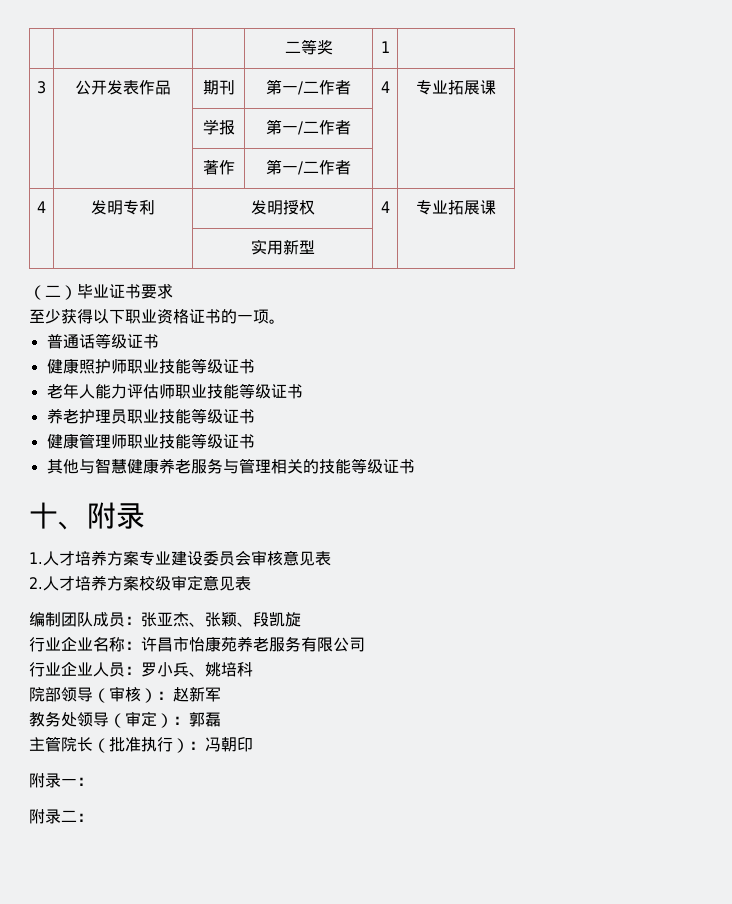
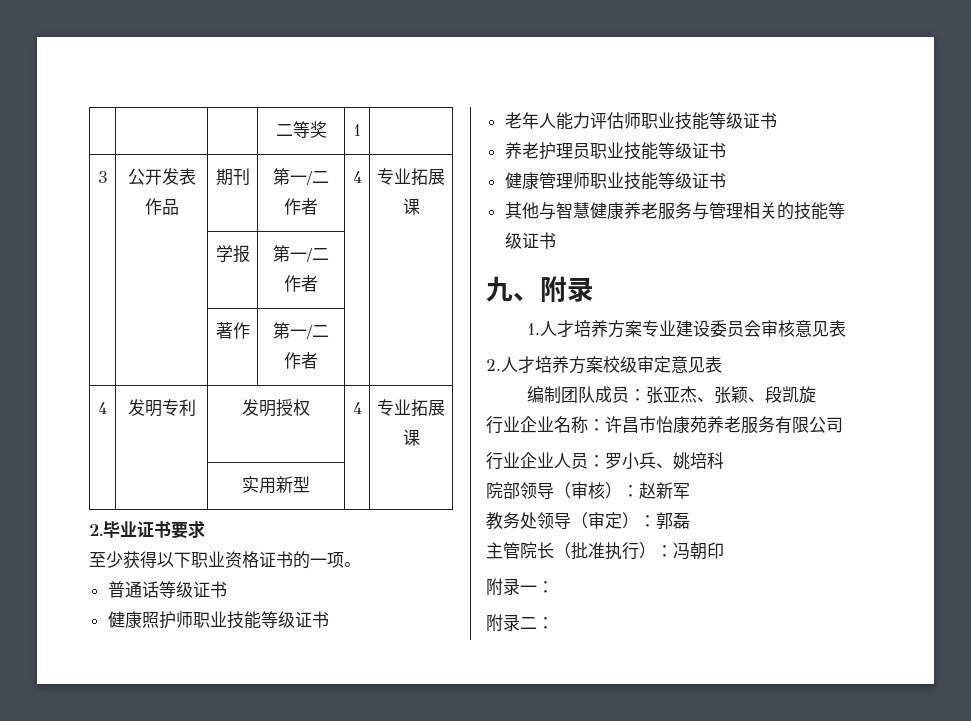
[29,285,77,300] （二） -> [89,524,103,536] 2.
[29,502,58,529] 十 -> [486,276,513,302] 九

